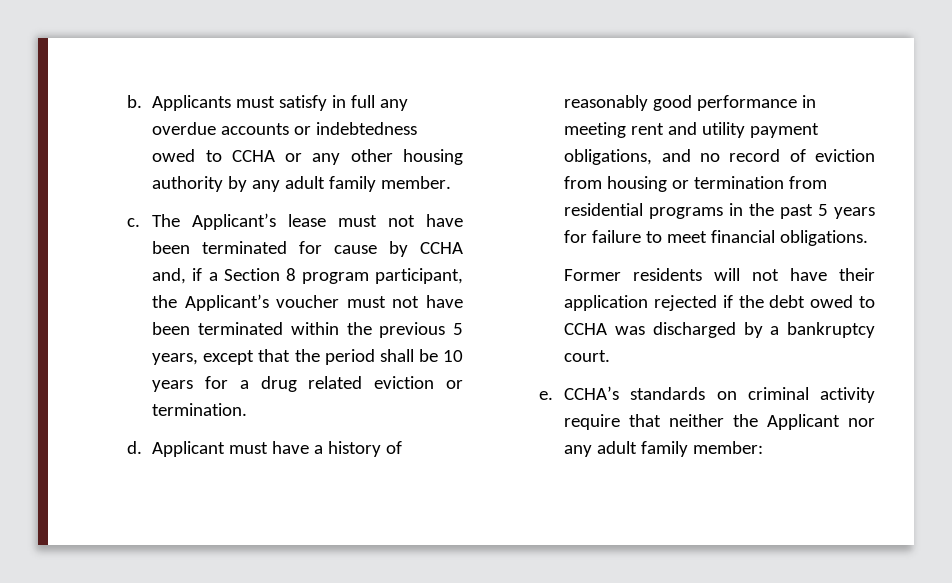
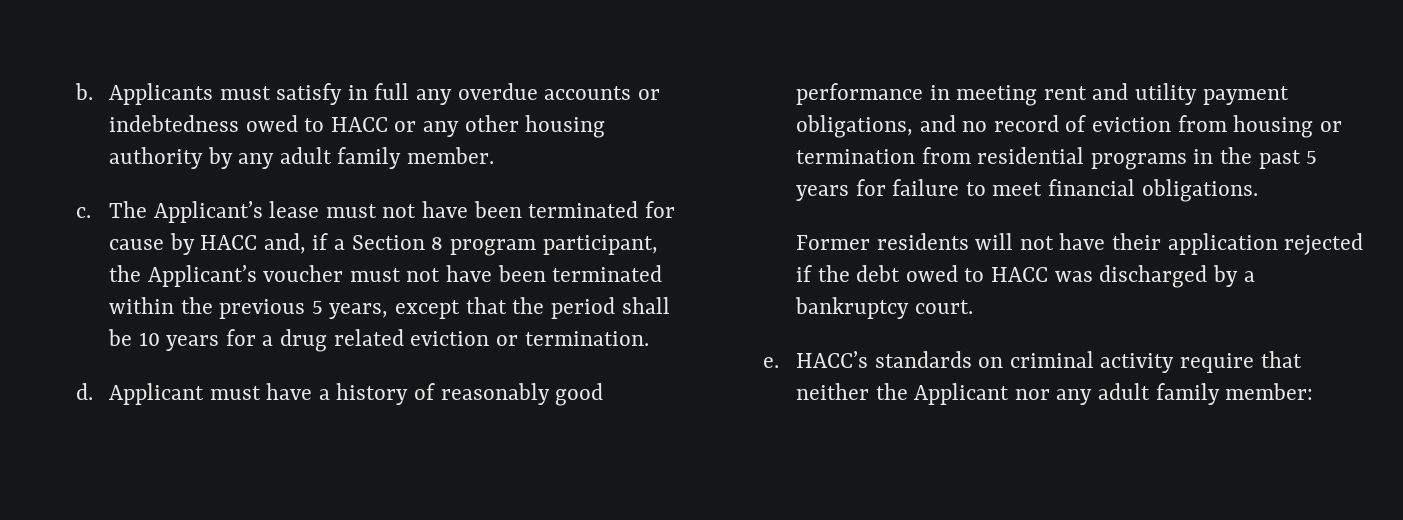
[231,150,275,162] CCHA -> [330,117,388,132] HACC
[420,242,463,254] CCHA -> [200,235,258,250] HACC
[564,323,608,335] CCHA -> [991,267,1049,282] HACC
[564,386,620,400] CCHA’s -> [795,351,868,368] HACC’s

